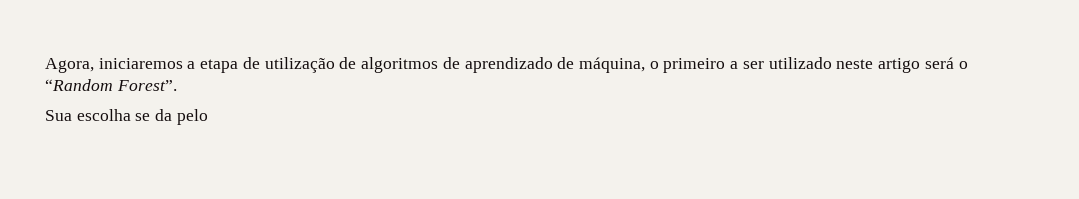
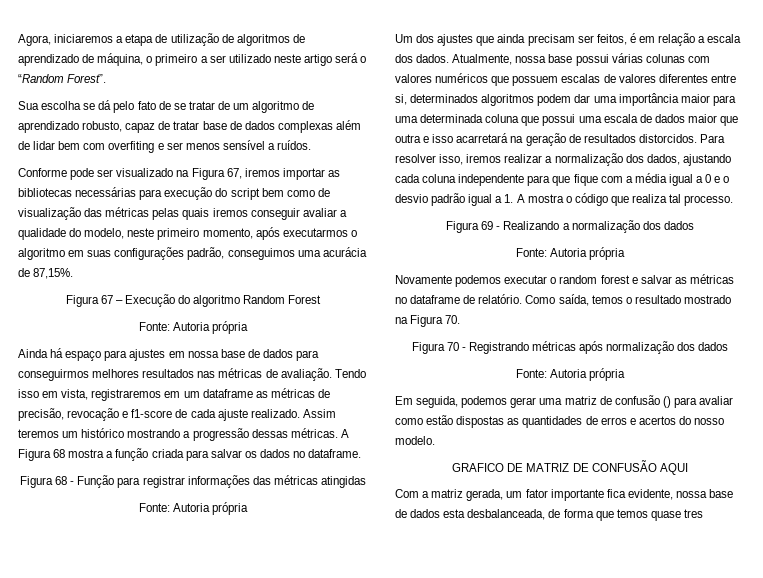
[155,109,208,125] da pelo -> [98,100,315,113] [18,120,361,133] [18,140,312,153] [18,168,340,180] [18,187,330,200] [18,207,347,220] [18,227,357,240] [18,247,367,260] [18,268,74,279] [65,294,322,307] [138,321,249,334] [18,348,320,361] [18,368,366,381] [18,388,330,401] [18,408,336,421] [18,428,349,441] [18,448,362,461] [20,475,366,488] [138,502,249,515] [395,33,742,46] [395,53,710,66] [395,73,736,86] [395,93,736,106] [395,114,739,126] [395,133,725,146] [395,153,731,166] [395,173,730,186] [395,193,734,206] [446,220,694,233] [515,247,626,260] [395,274,734,287] [395,294,731,306] [395,315,461,327] [411,341,729,354] [515,368,626,381] [395,395,734,408] [395,415,725,428] [395,436,435,445] [452,460,688,475] [395,489,734,501] [395,509,703,521] dá pelo fato de se tratar de um algoritmo de aprendizado robusto, capaz de tratar base de dados complexas além de lidar bem com overfiting e ser menos sensível a ruídos. // Conforme pode ser visualizado na Figura 67, iremos importar as bibliotecas necessárias para execução do script bem como de visualização das métricas pelas quais iremos conseguir avaliar a qualidade do modelo, neste primeiro momento, após executarmos o algoritmo em suas configurações padrão, conseguimos uma acurácia de 87,15%. // Figura 67 – Execução do algoritmo Random Forest // Fonte: Autoria própria // Ainda há espaço para ajustes em nossa base de dados para conseguirmos melhores resultados nas métricas de avaliação. Tendo isso em vista, registraremos em um dataframe as métricas de precisão, revocação e f1-score de cada ajuste realizado. Assim teremos um histórico mostrando a progressão dessas métricas. A Figura 68 mostra a função criada para salvar os dados no dataframe. // Figura 68 - Função para registrar informações das métricas atingidas // Fonte: Autoria própria // Um dos ajustes que ainda precisam ser feitos, é em relação a escala dos dados. Atualmente, nossa base possui várias colunas com valores numéricos que possuem escalas de valores diferentes entre si, determinados algoritmos podem dar uma importância maior para uma determinada coluna que possui uma escala de dados maior que outra e isso acarretará na geração de resultados distorcidos. Para resolver isso, iremos realizar a normalização dos dados, ajustando cada coluna independente para que fique com a média igual a 0 e o desvio padrão igual a 1. A mostra o código que realiza tal processo. // Figura 69 - Realizando a normalização dos dados // Fonte: Autoria própria // Novamente podemos executar o random forest e salvar as métricas no dataframe de relatório. Como saída, temos o resultado mostrado na Figura 70. // Figura 70 - Registrando métricas após normalização dos dados // Fonte: Autoria própria // Em seguida, podemos gerar uma matriz de confusão () para avaliar como estão dispostas as quantidades de erros e acertos do nosso modelo. // GRAFICO DE MATRIZ DE CONFUSÃO AQUI // Com a matriz gerada, um fator importante fica evidente, nossa base de dados esta desbalanceada, de forma que temos quase tres

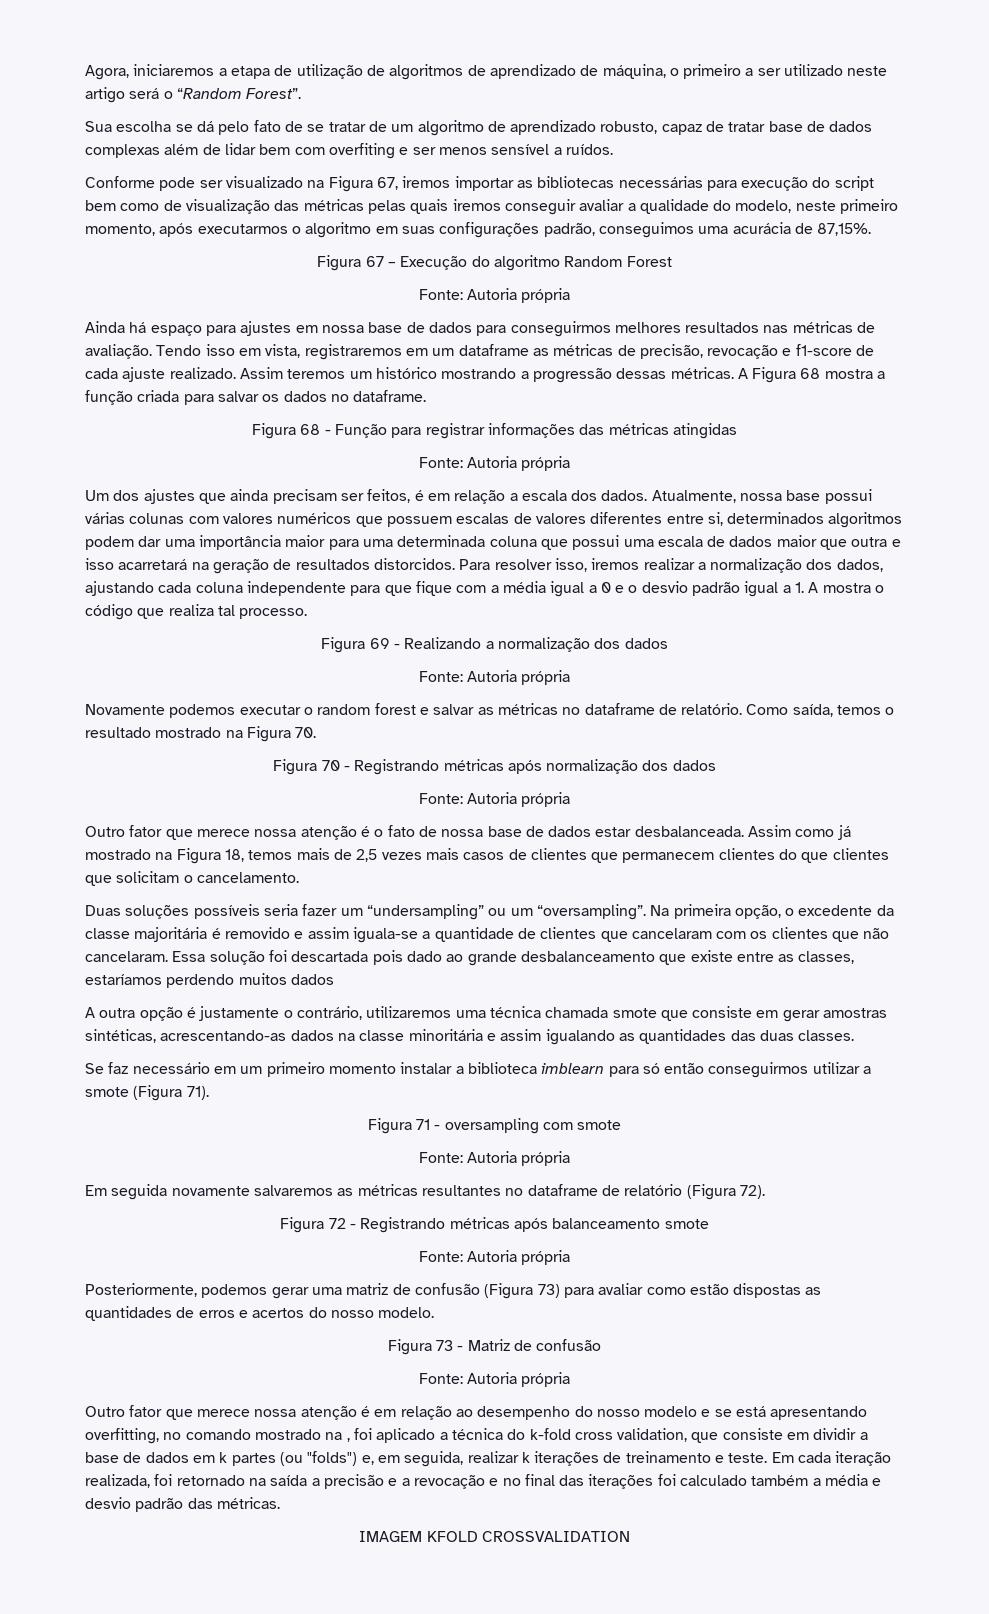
[395,396,459,408] Em seguida, -> [85,825,851,840] [85,848,889,864] [85,871,299,886] [85,904,894,920] [85,927,890,943] [85,950,855,966] [85,973,334,988] [85,1006,888,1022] [85,1029,855,1045] [85,1062,872,1078] [85,1085,209,1101] [367,1118,622,1134] [418,1151,571,1166] [85,1184,765,1200] [280,1217,709,1233] [418,1250,571,1265] [85,1283,197,1297] Outro fator que merece nossa atenção é o fato de nossa base de dados estar desbalanceada. Assim como já mostrado na Figura 18, temos mais de 2,5 vezes mais casos de clientes que permanecem clientes do que clientes que solicitam o cancelamento. // Duas soluções possíveis seria fazer um “undersampling” ou um “oversampling”. Na primeira opção, o excedente da classe majoritária é removido e assim iguala-se a quantidade de clientes que cancelaram com os clientes que não cancelaram. Essa solução foi descartada pois dado ao grande desbalanceamento que existe entre as classes, estaríamos perdendo muitos dados // A outra opção é justamente o contrário, utilizaremos uma técnica chamada smote que consiste em gerar amostras sintéticas, acrescentando-as dados na classe minoritária e assim igualando as quantidades das duas classes. // Se faz necessário em um primeiro momento instalar a biblioteca imblearn para só então conseguirmos utilizar a smote (Figura 71). // Figura 71 - oversampling com smote // Fonte: Autoria própria // Em seguida novamente salvaremos as métricas resultantes no dataframe de relatório (Figura 72). // Figura 72 - Registrando métricas após balanceamento smote // Fonte: Autoria própria // Posteriormente,
[662,396,671,408] () -> [484,1283,560,1299] (Figura 73)
[452,460,688,475] [395,489,734,501] [395,509,703,521] GRAFICO DE MATRIZ DE CONFUSÃO AQUI // Com a matriz gerada, um fator importante fica evidente, nossa base de dados esta desbalanceada, de forma que temos quase tres -> [387,1339,602,1355] [418,1372,571,1387] [85,1405,868,1420] [85,1428,868,1444] [85,1451,892,1467] [85,1474,882,1489] [85,1497,280,1512] [359,1531,630,1542] Figura 73 - Matriz de confusão // Fonte: Autoria própria // Outro fator que merece nossa atenção é em relação ao desempenho do nosso modelo e se está apresentando overfitting, no comando mostrado na , foi aplicado a técnica do k-fold cross validation, que consiste em dividir a base de dados em k partes (ou "folds") e, em seguida, realizar k iterações de treinamento e teste. Em cada iteração realizada, foi retornado na saída a precisão e a revocação e no final das iterações foi calculado também a média e desvio padrão das métricas. // IMAGEM KFOLD CROSSVALIDATION

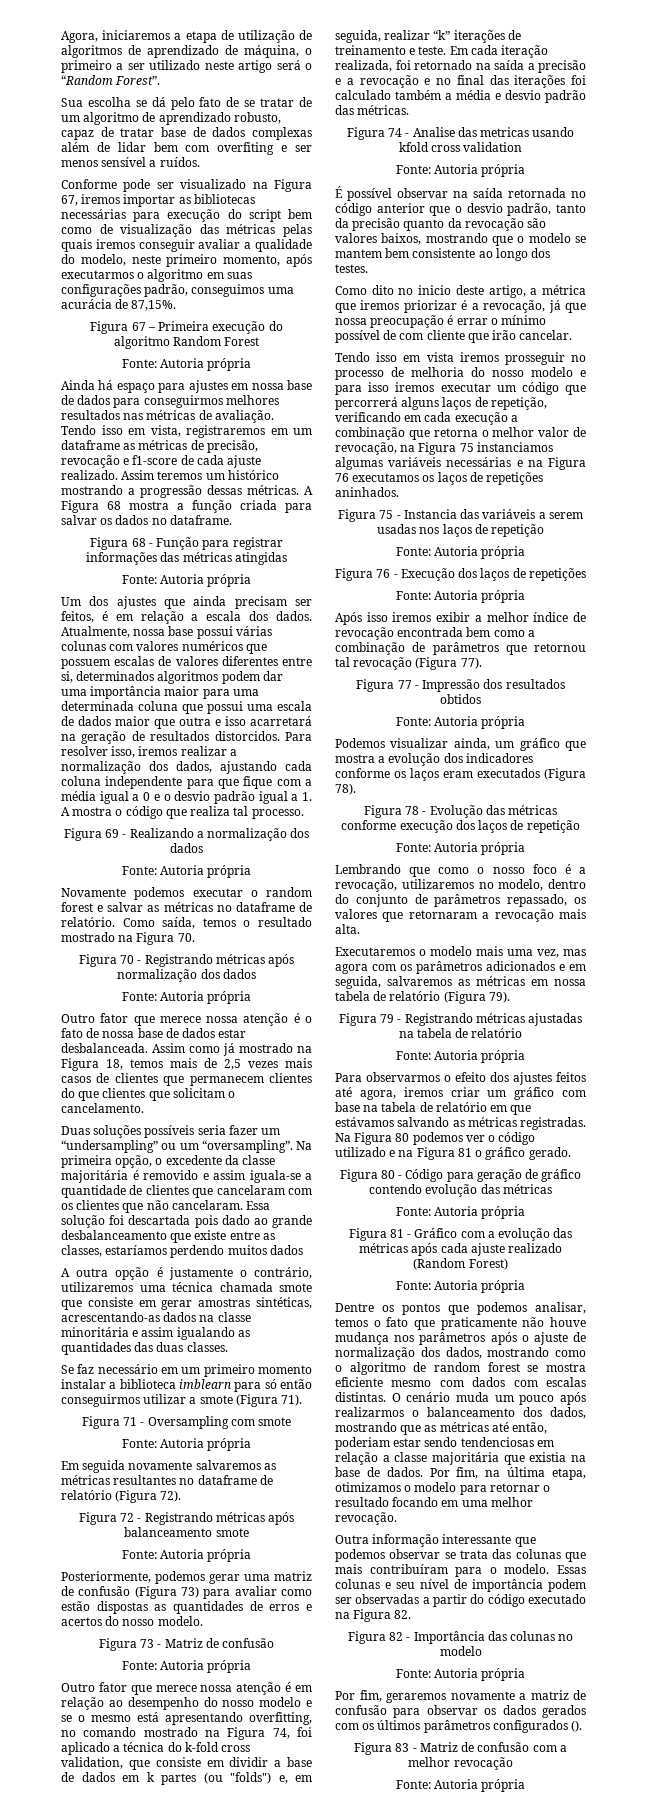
[400,256,468,270] Execução -> [158,321,266,334] Primeira execução
[444,1118,539,1134] oversampling -> [147,1416,229,1429] Oversampling
(732, 1413) none -> [78,1715,131,1722] o mesmo
[346,1438,350,1442] , -> [227,1727,290,1740] Figura 74,
[521,1452,530,1463] k -> [433,30,451,40] “k”
[359,1531,630,1542] IMAGEM KFOLD CROSSVALIDATION -> [346,127,575,140] [398,142,523,152] [395,164,526,177] [335,186,586,201] [335,203,586,216] [335,218,547,231] [335,233,586,246] [335,248,551,261] [335,264,368,273] [335,285,586,298] [335,300,586,313] [335,315,547,328] [335,330,573,343] [335,352,586,365] [335,367,586,380] [335,382,586,395] [335,397,547,410] [335,412,518,425] [335,427,586,440] [335,442,553,455] [335,457,586,470] [335,472,544,485] [335,487,399,497] [338,509,583,522] [377,524,544,537] [395,546,526,559] [335,568,586,581] [395,590,526,603] [335,612,586,625] [335,627,535,640] [335,642,586,655] [335,657,482,670] [356,679,565,692] [440,694,481,704] [395,716,526,729] [335,738,586,751] [335,753,533,766] [335,768,586,781] [335,783,356,795] [363,805,558,818] [341,820,580,833] [395,842,526,855] [335,864,586,877] [335,879,586,892] [335,894,586,907] [335,909,586,922] [335,924,360,934] [335,946,586,958] [335,961,586,974] [335,976,586,989] [335,991,510,1004] [338,1013,583,1026] [398,1028,523,1038] [395,1050,526,1063] [335,1072,586,1085] [335,1087,586,1100] [335,1102,532,1115] [335,1117,586,1130] [335,1132,536,1145] [335,1147,571,1160] [339,1169,582,1182] [369,1184,552,1197] [395,1206,526,1219] [348,1228,573,1241] [359,1243,562,1256] [413,1258,508,1270] [395,1280,526,1293] [335,1302,586,1315] [335,1317,586,1330] [335,1332,586,1345] [335,1347,586,1360] [335,1362,586,1375] [335,1377,586,1387] [335,1392,586,1405] [335,1407,586,1419] [335,1422,548,1435] [335,1437,554,1450] [335,1452,586,1465] [335,1467,586,1480] [335,1482,551,1495] [335,1497,533,1507] [335,1512,397,1525] [335,1534,536,1547] [335,1549,586,1562] [335,1564,586,1577] [335,1579,586,1592] [335,1594,586,1607] [335,1609,412,1622] [347,1631,574,1644] [439,1646,482,1656] [395,1668,526,1681] [335,1690,586,1703] [335,1705,586,1718] [335,1720,583,1733] [354,1742,567,1755] [408,1757,513,1770] [395,1779,526,1792] Figura 74 - Analise das metricas usando kfold cross validation // Fonte: Autoria própria // É possível observar na saída retornada no código anterior que o desvio padrão, tanto da precisão quanto da revocação são valores baixos, mostrando que o modelo se mantem bem consistente ao longo dos testes. // Como dito no inicio deste artigo, a métrica que iremos priorizar é a revocação, já que nossa preocupação é errar o mínimo possível de com cliente que irão cancelar. // Tendo isso em vista iremos prosseguir no processo de melhoria do nosso modelo e para isso iremos executar um código que percorrerá alguns laços de repetição, verificando em cada execução a combinação que retorna o melhor valor de revocação, na Figura 75 instanciamos algumas variáveis necessárias e na Figura 76 executamos os laços de repetições aninhados. // Figura 75 - Instancia das variáveis a serem usadas nos laços de repetição // Fonte: Autoria própria // Figura 76 - Execução dos laços de repetições // Fonte: Autoria própria // Após isso iremos exibir a melhor índice de revocação encontrada bem como a combinação de parâmetros que retornou tal revocação (Figura 77). // Figura 77 - Impressão dos resultados obtidos // Fonte: Autoria própria // Podemos visualizar ainda, um gráfico que mostra a evolução dos indicadores conforme os laços eram executados (Figura 78). // Figura 78 - Evolução das métricas conforme execução dos laços de repetição // Fonte: Autoria própria // Lembrando que como o nosso foco é a revocação, utilizaremos no modelo, dentro do conjunto de parâmetros repassado, os valores que retornaram a revocação mais alta. // Executaremos o modelo mais uma vez, mas agora com os parâmetros adicionados e em seguida, salvaremos as métricas em nossa tabela de relatório (Figura 79). // Figura 79 - Registrando métricas ajustadas na tabela de relatório // Fonte: Autoria própria // Para observarmos o efeito dos ajustes feitos até agora, iremos criar um gráfico com base na tabela de relatório em que estávamos salvando as métricas registradas. Na Figura 80 podemos ver o código utilizado e na Figura 81 o gráfico gerado. // Figura 80 - Código para geração de gráfico contendo evolução das métricas // Fonte: Autoria própria // Figura 81 - Gráfico com a evolução das métricas após cada ajuste realizado (Random Forest) // Fonte: Autoria própria // Dentre os pontos que podemos analisar, temos o fato que praticamente não houve mudança nos parâmetros após o ajuste de normalização dos dados, mostrando como o algoritmo de random forest se mostra eficiente mesmo com dados com escalas distintas. O cenário muda um pouco após realizarmos o balanceamento dos dados, mostrando que as métricas até então, poderiam estar sendo tendenciosas em relação a classe majoritária que existia na base de dados. Por fim, na última etapa, otimizamos o modelo para retornar o resultado focando em uma melhor revocação. // Outra informação interessante que podemos observar se trata das colunas que mais contribuíram para o modelo. Essas colunas e seu nível de importância podem ser observadas a partir do código executado na Figura 82. // Figura 82 - Importância das colunas no modelo // Fonte: Autoria própria // Por fim, geraremos novamente a matriz de confusão para observar os dados gerados com os últimos parâmetros configurados (). // Figura 83 - Matriz de confusão com a melhor revocação // Fonte: Autoria própria

